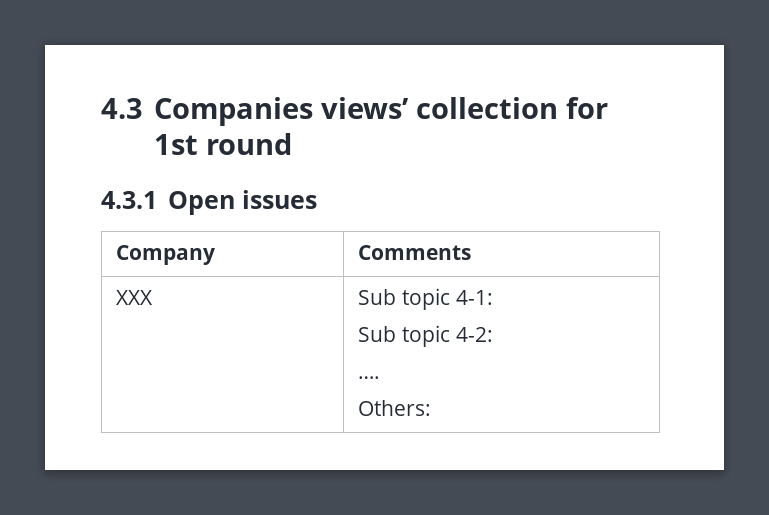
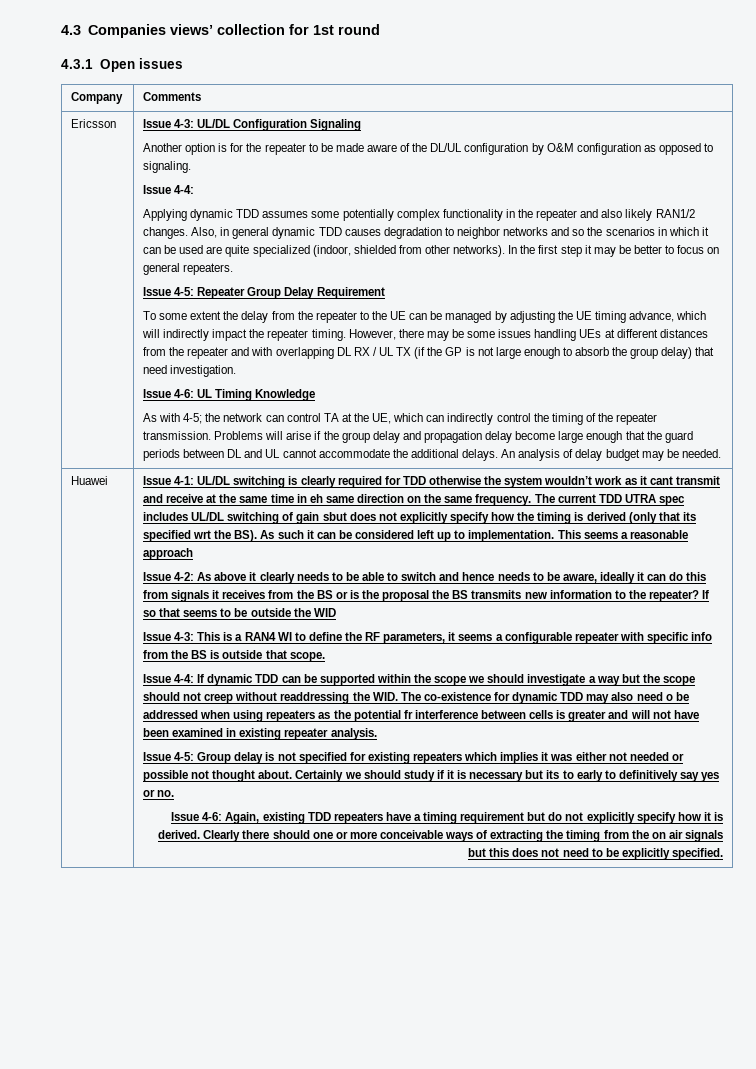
[116,290,154,305] [358,288,493,310] [358,325,493,347] [358,376,381,379] [358,400,432,416] XXX | Sub topic 4-1: // Sub topic 4-2: // …. // Others: -> [71,119,117,128] [143,119,362,131] [143,143,714,155] [143,161,192,173] [143,185,195,194] [143,209,695,221] [143,227,709,239] [143,245,720,257] [143,263,234,275] [143,287,385,299] [143,311,707,323] [142,329,708,341] [143,347,715,359] [143,365,237,377] [143,389,316,401] [143,413,658,425] [143,431,693,443] [143,449,721,461] [71,476,109,485] [143,476,720,488] [143,494,685,506] [143,512,696,524] [143,530,688,542] [143,548,194,560] [143,572,707,584] [143,590,710,602] [143,608,336,617] [143,632,713,644] [143,650,325,662] [143,674,695,686] [143,692,689,704] [143,710,699,722] [143,728,377,740] [143,752,684,764] [143,770,720,782] [143,789,175,797] [171,812,723,824] [158,830,723,842] [468,848,723,860] Ericsson | Issue 4-3: UL/DL Configuration Signaling // Another option is for the repeater to be made aware of the DL/UL configuration by O&M configuration as opposed to signaling. // Issue 4-4: // Applying dynamic TDD assumes some potentially complex functionality in the repeater and also likely RAN1/2 changes. Also, in general dynamic TDD causes degradation to neighbor networks and so the scenarios in which it can be used are quite specialized (indoor, shielded from other networks). In the first step it may be better to focus on general repeaters. // Issue 4-5: Repeater Group Delay Requirement // To some extent the delay from the repeater to the UE can be managed by adjusting the UE timing advance, which will indirectly impact the repeater timing. However, there may be some issues handling UEs at different distances from the repeater and with overlapping DL RX / UL TX (if the GP is not large enough to absorb the group delay) that need investigation. // Issue 4-6: UL Timing Knowledge // As with 4-5; the network can control TA at the UE, which can indirectly control the timing of the repeater transmission. Problems will arise if the group delay and propagation delay become large enough that the guard periods between DL and UL cannot accommodate the additional delays. An analysis of delay budget may be needed. // Huawei | Issue 4-1: UL/DL switching is clearly required for TDD otherwise the system wouldn’t work as it cant transmit and receive at the same time in eh same direction on the same frequency. The current TDD UTRA spec includes UL/DL switching of gain sbut does not explicitly specify how the timing is derived (only that its specified wrt the BS). As such it can be considered left up to implementation. This seems a reasonable approach // Issue 4-2: As above it clearly needs to be able to switch and hence needs to be aware, ideally it can do this from signals it receives from the BS or is the proposal the BS transmits new information to the repeater? If so that seems to be outside the WID // Issue 4-3: This is a RAN4 WI to define the RF parameters, it seems a configurable repeater with specific info from the BS is outside that scope. // Issue 4-4: If dynamic TDD can be supported within the scope we should investigate a way but the scope should not creep without readdressing the WID. The co-existence for dynamic TDD may also need o be addressed when using repeaters as the potential fr interference between cells is greater and will not have been examined in existing repeater analysis. // Issue 4-5: Group delay is not specified for existing repeaters which implies it was either not needed or possible not thought about. Certainly we should study if it is necessary but its to early to definitively say yes or no. // Issue 4-6: Again, existing TDD repeaters have a timing requirement but do not explicitly specify how it is derived. Clearly there should one or more conceivable ways of extracting the timing from the on air signals but this does not need to be explicitly specified.

